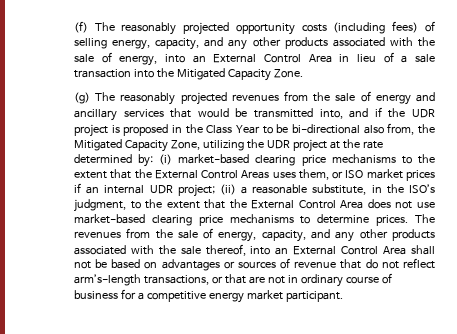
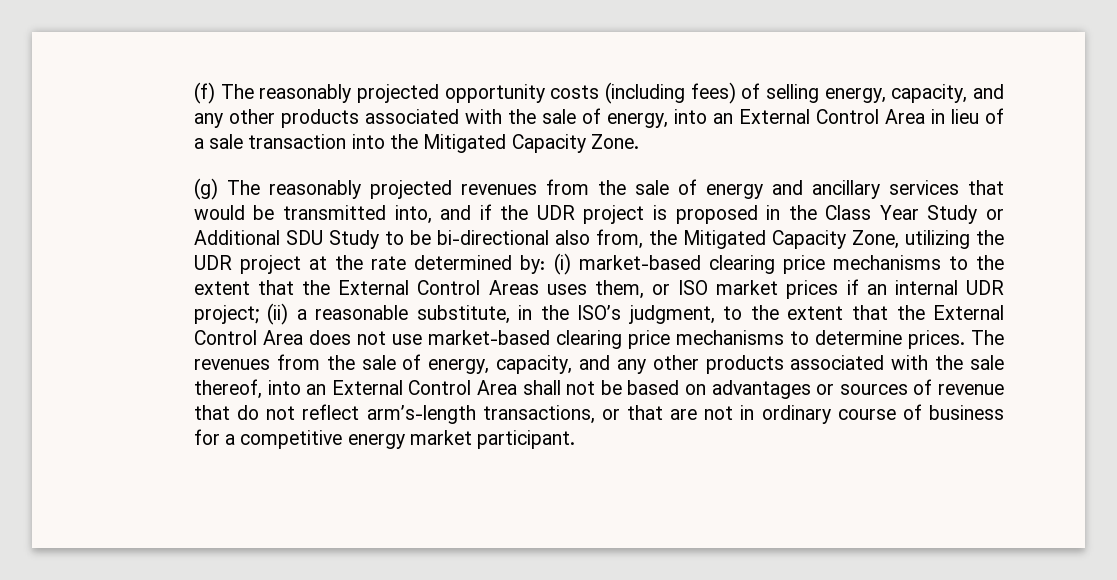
(260, 129) none -> [927,205,1004,224] [193,230,379,249] Study or Additional SDU Study

